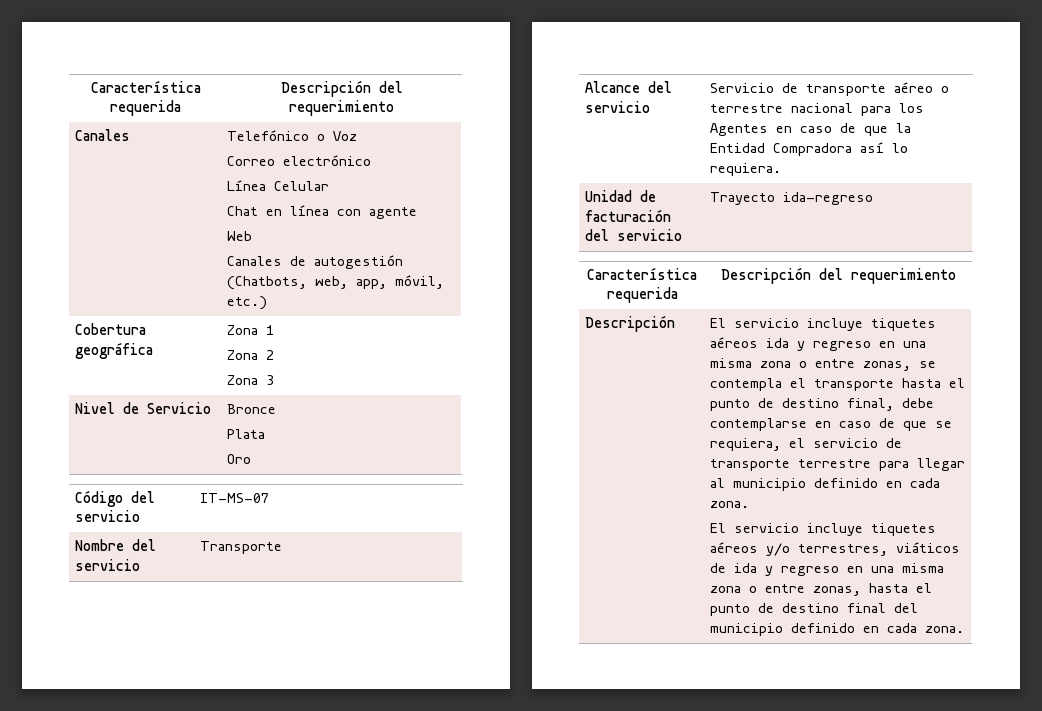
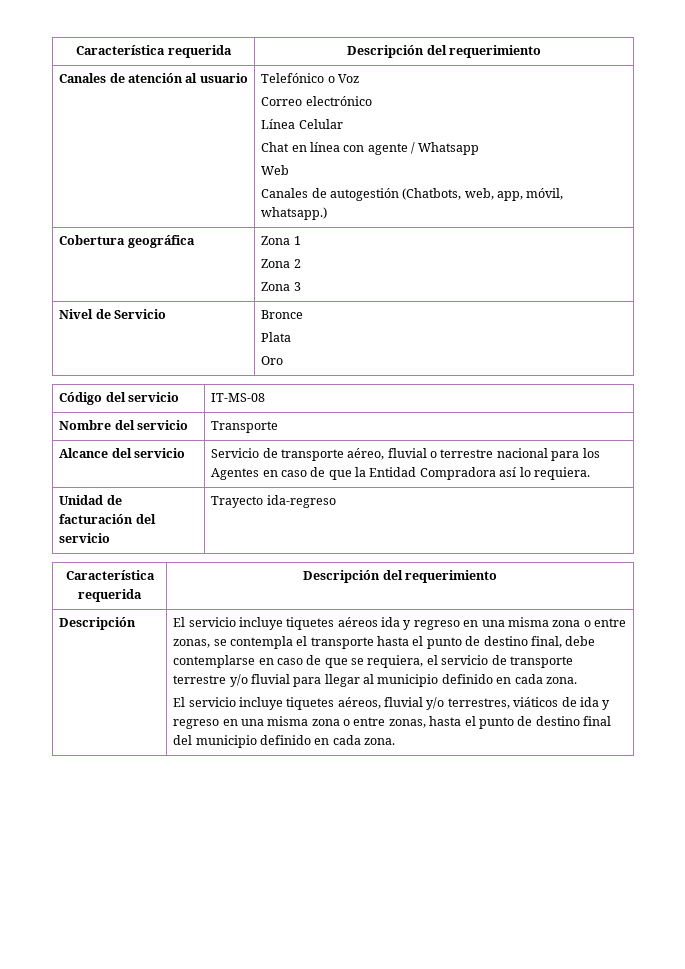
(131, 135) none -> [109,73,248,83] de atención al usuario
(418, 213) none -> [411,142,480,155] / Whatsapp
[227,296,268,310] etc.) -> [261,207,328,220] whatsapp.)
[200,493,270,503] IT-MS-07 -> [211,393,266,402] IT-MS-08
[894,82,934,93] aéreo -> [347,448,427,460] aéreo, fluvial
(872, 463) none -> [229,674,290,687] y/o fluvial
[710,542,759,553] aéreos -> [337,697,424,709] aéreos, fluvial

